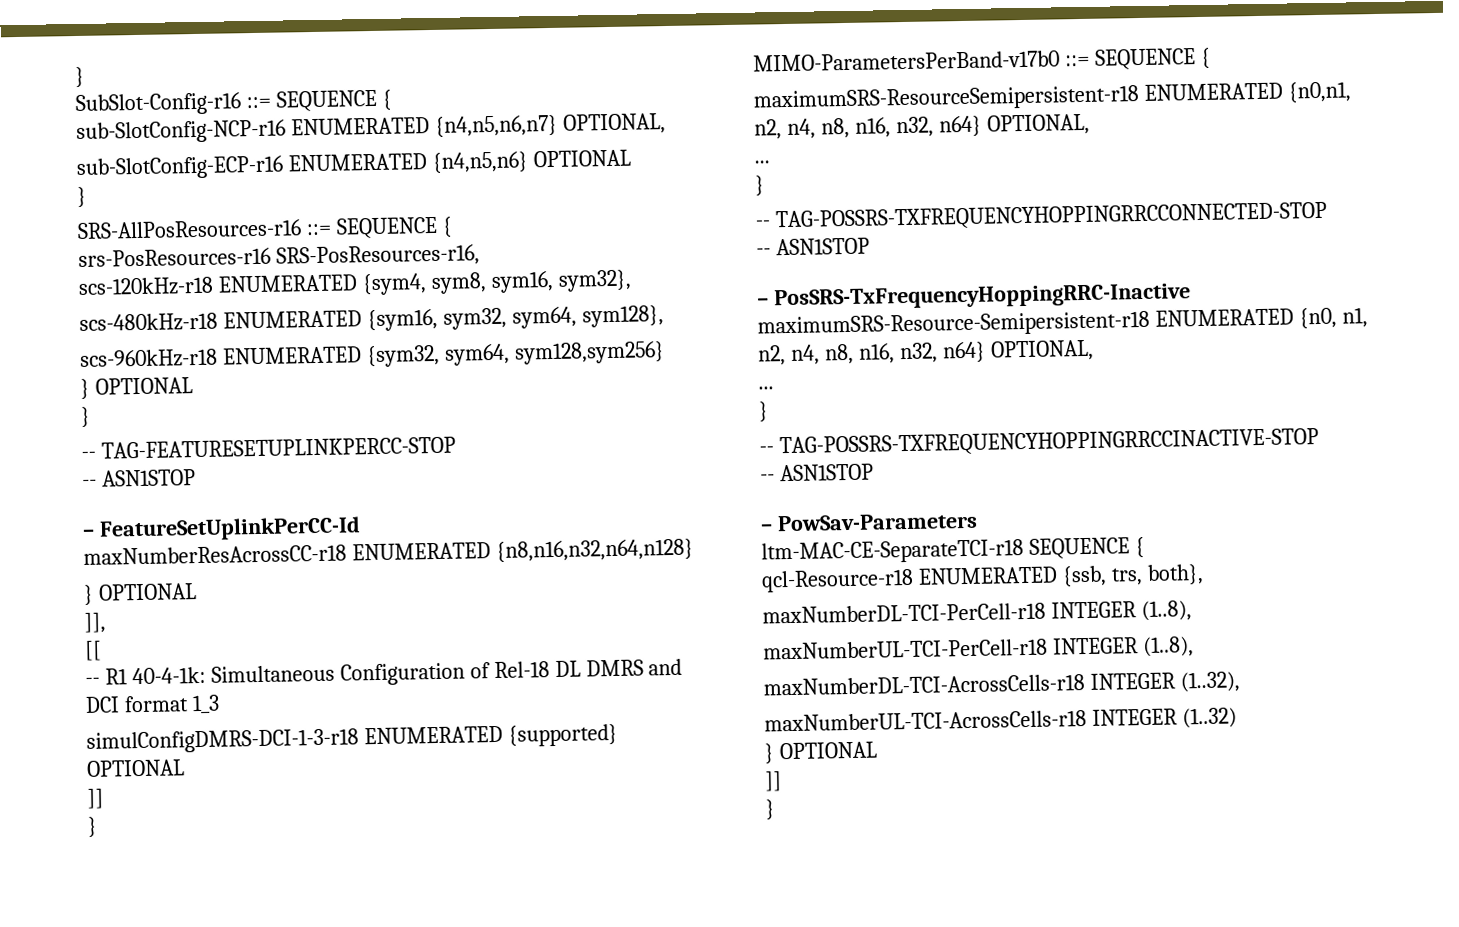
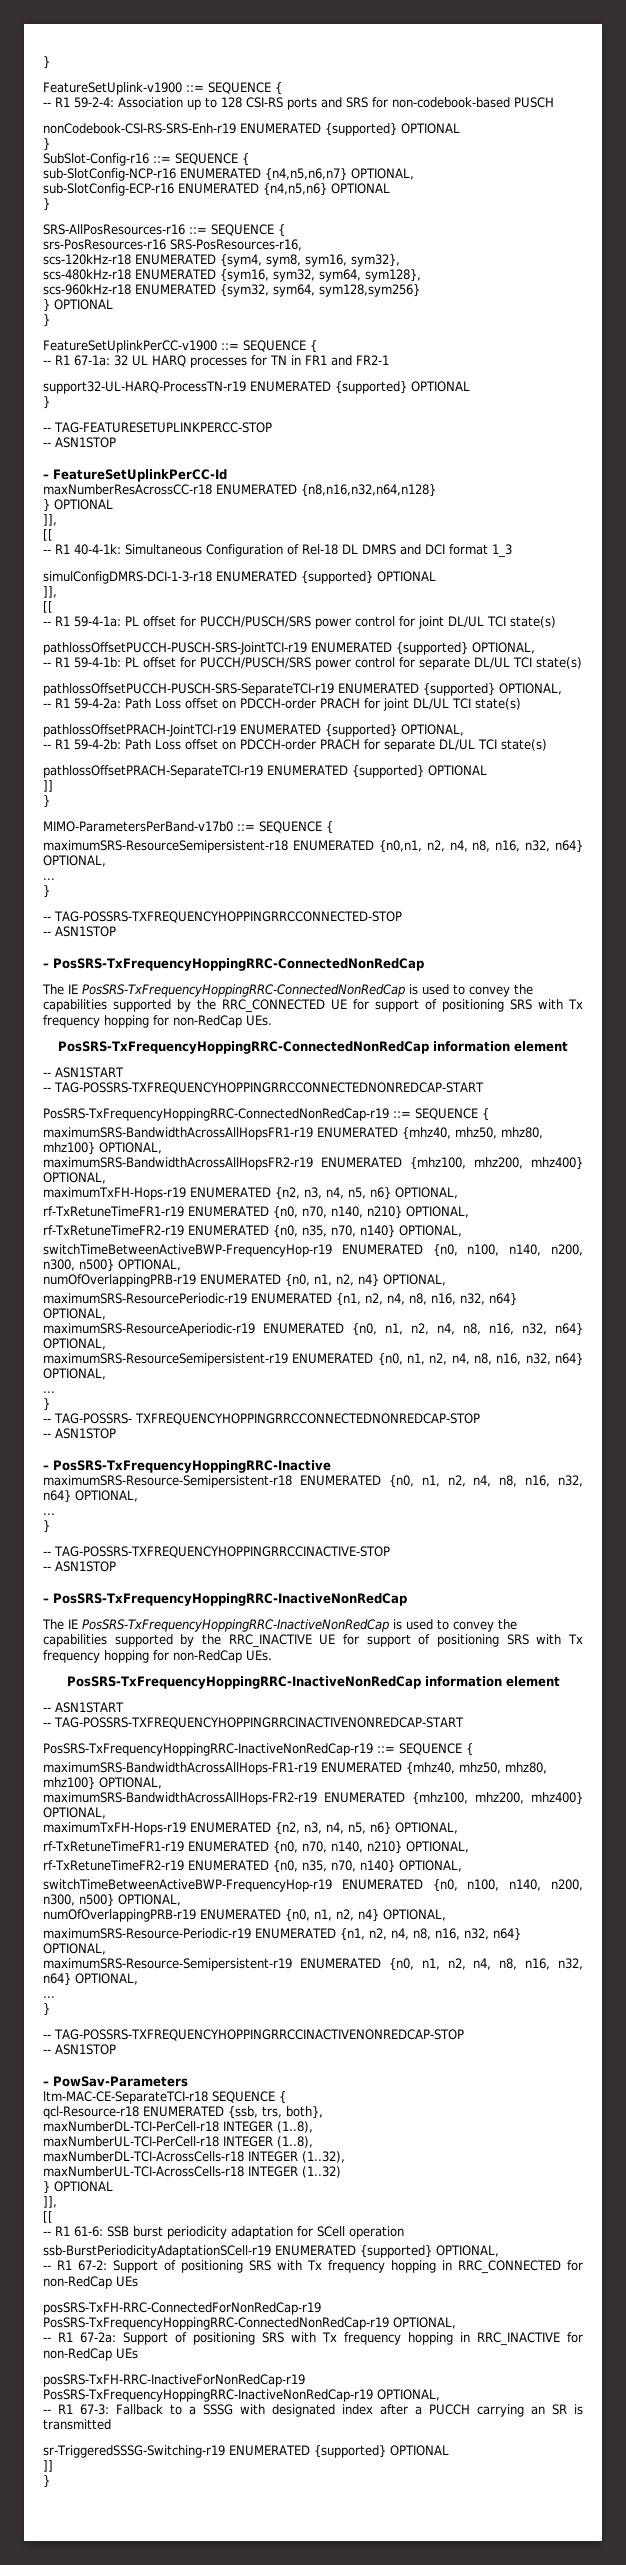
[75,66,85,89] } -> [43,56,50,69] [43,82,282,95] [43,97,554,110] [43,123,460,136] [43,138,50,151] } // FeatureSetUplink-v1900 ::= SEQUENCE { // -- R1 59-2-4: Association up to 128 CSI-RS ports and SRS for non-codebook-based PUSCH // nonCodebook-CSI-RS-SRS-Enh-r19 ENUMERATED {supported} OPTIONAL // }
(91, 417) none -> [43,340,317,353] [43,355,389,368] [43,381,470,394] [43,396,50,409] // FeatureSetUplinkPerCC-v1900 ::= SEQUENCE { // -- R1 67-1a: 32 UL HARQ processes for TN in FR1 and FR2-1 // support32-UL-HARQ-ProcessTN-r19 ENUMERATED {supported} OPTIONAL // }
(185, 768) none -> [43,586,57,598] [43,601,53,613] [43,616,556,629] [43,642,535,655] [43,657,582,670] [43,683,562,696] [43,698,521,711] [43,724,464,737] [43,739,547,752] [43,765,487,778] // ]], // [[ // -- R1 59-4-1a: PL offset for PUCCH/PUSCH/SRS power control for joint DL/UL TCI state(s) // pathlossOffsetPUCCH-PUSCH-SRS-JointTCI-r19 ENUMERATED {supported} OPTIONAL, // -- R1 59-4-1b: PL offset for PUCCH/PUSCH/SRS power control for separate DL/UL TCI state(s) // pathlossOffsetPUCCH-PUSCH-SRS-SeparateTCI-r19 ENUMERATED {supported} OPTIONAL, // -- R1 59-4-2a: Path Loss offset on PDCCH-order PRACH for joint DL/UL TCI state(s) // pathlossOffsetPRACH-JointTCI-r19 ENUMERATED {supported} OPTIONAL, // -- R1 59-4-2b: Path Loss offset on PDCCH-order PRACH for separate DL/UL TCI state(s) // pathlossOffsetPRACH-SeparateTCI-r19 ENUMERATED {supported} OPTIONAL
(870, 246) none -> [43,958,424,971] [42,984,533,997] [43,999,583,1013] [43,1015,272,1028] [58,1041,568,1054] [43,1067,124,1078] [43,1082,484,1094] [43,1108,489,1121] [43,1127,543,1140] [43,1142,162,1155] [43,1157,583,1170] [43,1172,106,1184] [43,1187,458,1200] [43,1206,469,1219] [43,1225,462,1238] [43,1244,583,1257] [43,1259,181,1272] [43,1274,446,1287] [43,1293,517,1306] [43,1308,106,1320] [43,1323,583,1336] [43,1338,106,1350] [43,1353,583,1366] [43,1368,106,1380] [43,1391,55,1393] [43,1398,50,1411] [43,1413,480,1425] [43,1428,116,1439] // – PosSRS-TxFrequencyHoppingRRC-ConnectedNonRedCap // The IE PosSRS-TxFrequencyHoppingRRC-ConnectedNonRedCap is used to convey the capabilities supported by the RRC_CONNECTED UE for support of positioning SRS with Tx frequency hopping for non-RedCap UEs. // PosSRS-TxFrequencyHoppingRRC-ConnectedNonRedCap information element // -- ASN1START // -- TAG-POSSRS-TXFREQUENCYHOPPINGRRCCONNECTEDNONREDCAP-START // PosSRS-TxFrequencyHoppingRRC-ConnectedNonRedCap-r19 ::= SEQUENCE { // maximumSRS-BandwidthAcrossAllHopsFR1-r19 ENUMERATED {mhz40, mhz50, mhz80, mhz100} OPTIONAL, // maximumSRS-BandwidthAcrossAllHopsFR2-r19 ENUMERATED {mhz100, mhz200, mhz400} OPTIONAL, // maximumTxFH-Hops-r19 ENUMERATED {n2, n3, n4, n5, n6} OPTIONAL, // rf-TxRetuneTimeFR1-r19 ENUMERATED {n0, n70, n140, n210} OPTIONAL, // rf-TxRetuneTimeFR2-r19 ENUMERATED {n0, n35, n70, n140} OPTIONAL, // switchTimeBetweenActiveBWP-FrequencyHop-r19 ENUMERATED {n0, n100, n140, n200, n300, n500} OPTIONAL, // numOfOverlappingPRB-r19 ENUMERATED {n0, n1, n2, n4} OPTIONAL, // maximumSRS-ResourcePeriodic-r19 ENUMERATED {n1, n2, n4, n8, n16, n32, n64} OPTIONAL, // maximumSRS-ResourceAperiodic-r19 ENUMERATED {n0, n1, n2, n4, n8, n16, n32, n64} OPTIONAL, // maximumSRS-ResourceSemipersistent-r19 ENUMERATED {n0, n1, n2, n4, n8, n16, n32, n64} OPTIONAL, // ... // } // -- TAG-POSSRS- TXFREQUENCYHOPPINGRRCCONNECTEDNONREDCAP-STOP // -- ASN1STOP
(874, 472) none -> [43,1593,407,1606] [42,1619,517,1632] [43,1634,584,1648] [43,1650,272,1663] [66,1676,560,1689] [43,1702,124,1713] [43,1717,464,1729] [43,1743,473,1756] [43,1762,547,1775] [43,1777,162,1790] [43,1792,583,1805] [43,1807,106,1819] [43,1822,458,1835] [43,1841,469,1854] [43,1860,462,1873] [43,1879,583,1892] [43,1894,181,1907] [43,1909,446,1922] [43,1928,521,1941] [43,1943,106,1955] [43,1958,583,1971] [43,1973,138,1986] [43,1996,55,1998] [43,2003,50,2016] [43,2029,464,2041] [43,2044,116,2055] // – PosSRS-TxFrequencyHoppingRRC-InactiveNonRedCap // The IE PosSRS-TxFrequencyHoppingRRC-InactiveNonRedCap is used to convey the capabilities supported by the RRC_INACTIVE UE for support of positioning SRS with Tx frequency hopping for non-RedCap UEs. // PosSRS-TxFrequencyHoppingRRC-InactiveNonRedCap information element // -- ASN1START // -- TAG-POSSRS-TXFREQUENCYHOPPINGRRCINACTIVENONREDCAP-START // PosSRS-TxFrequencyHoppingRRC-InactiveNonRedCap-r19 ::= SEQUENCE { // maximumSRS-BandwidthAcrossAllHops-FR1-r19 ENUMERATED {mhz40, mhz50, mhz80, mhz100} OPTIONAL, // maximumSRS-BandwidthAcrossAllHops-FR2-r19 ENUMERATED {mhz100, mhz200, mhz400} OPTIONAL, // maximumTxFH-Hops-r19 ENUMERATED {n2, n3, n4, n5, n6} OPTIONAL, // rf-TxRetuneTimeFR1-r19 ENUMERATED {n0, n70, n140, n210} OPTIONAL, // rf-TxRetuneTimeFR2-r19 ENUMERATED {n0, n35, n70, n140} OPTIONAL, // switchTimeBetweenActiveBWP-FrequencyHop-r19 ENUMERATED {n0, n100, n140, n200, n300, n500} OPTIONAL, // numOfOverlappingPRB-r19 ENUMERATED {n0, n1, n2, n4} OPTIONAL, // maximumSRS-Resource-Periodic-r19 ENUMERATED {n1, n2, n4, n8, n16, n32, n64} OPTIONAL, // maximumSRS-Resource-Semipersistent-r19 ENUMERATED {n0, n1, n2, n4, n8, n16, n32, n64} OPTIONAL, // ... // } // -- TAG-POSSRS-TXFREQUENCYHOPPINGRRCCINACTIVENONREDCAP-STOP // -- ASN1STOP
(877, 750) none -> [43,2196,57,2208] [43,2211,53,2223] [43,2226,404,2239] [43,2245,499,2258] [43,2260,583,2274] [43,2276,138,2289] [43,2302,321,2315] [43,2317,456,2330] [43,2332,583,2346] [43,2348,138,2361] [43,2374,305,2387] [43,2389,440,2402] [43,2404,583,2417] [43,2419,111,2430] [43,2445,449,2458] // ]], // [[ // -- R1 61-6: SSB burst periodicity adaptation for SCell operation // ssb-BurstPeriodicityAdaptationSCell-r19 ENUMERATED {supported} OPTIONAL, // -- R1 67-2: Support of positioning SRS with Tx frequency hopping in RRC_CONNECTED for non-RedCap UEs // posSRS-TxFH-RRC-ConnectedForNonRedCap-r19 PosSRS-TxFrequencyHoppingRRC-ConnectedNonRedCap-r19 OPTIONAL, // -- R1 67-2a: Support of positioning SRS with Tx frequency hopping in RRC_INACTIVE for non-RedCap UEs // posSRS-TxFH-RRC-InactiveForNonRedCap-r19 PosSRS-TxFrequencyHoppingRRC-InactiveNonRedCap-r19 OPTIONAL, // -- R1 67-3: Fallback to a SSSG with designated index after a PUCCH carrying an SR is transmitted // sr-TriggeredSSSG-Switching-r19 ENUMERATED {supported} OPTIONAL

